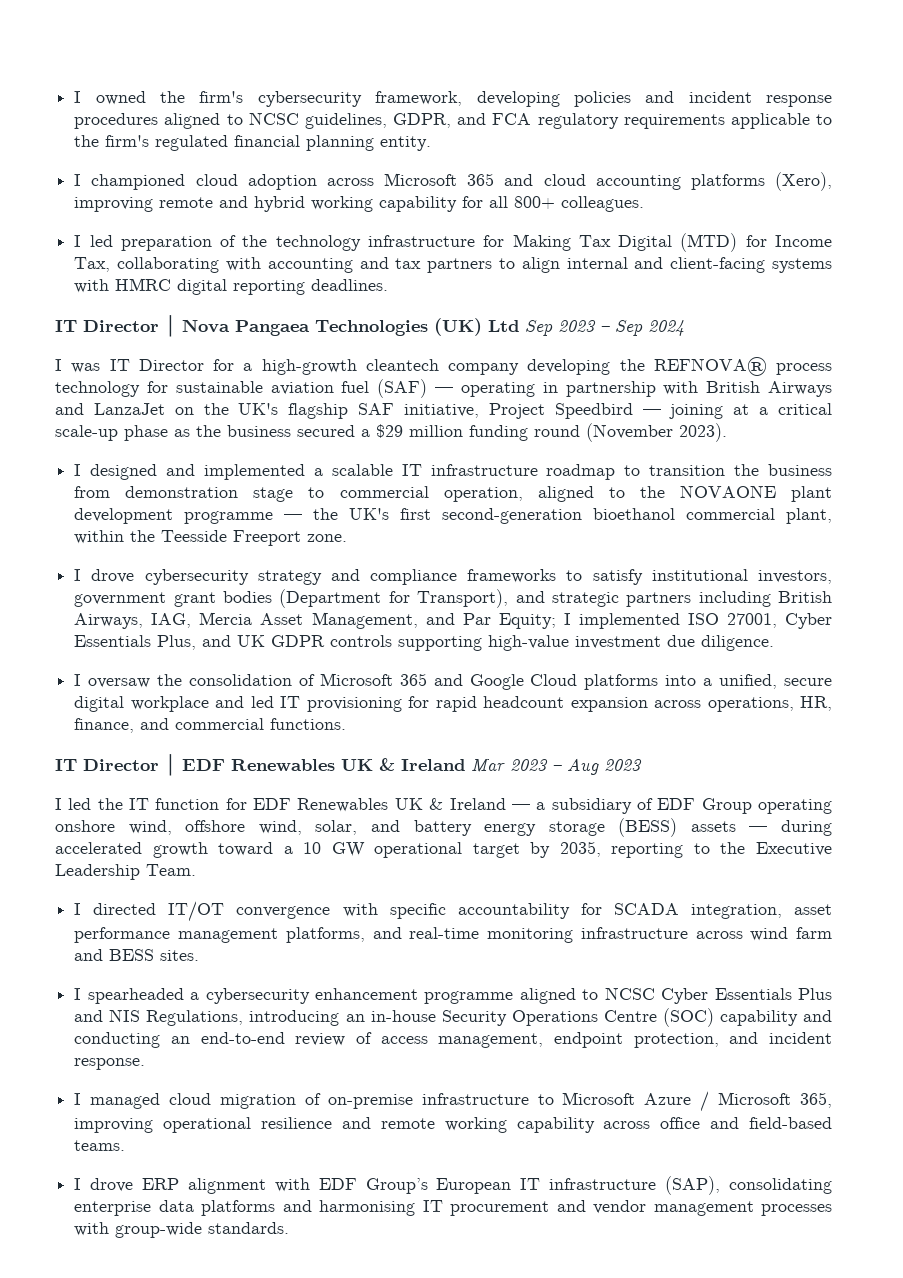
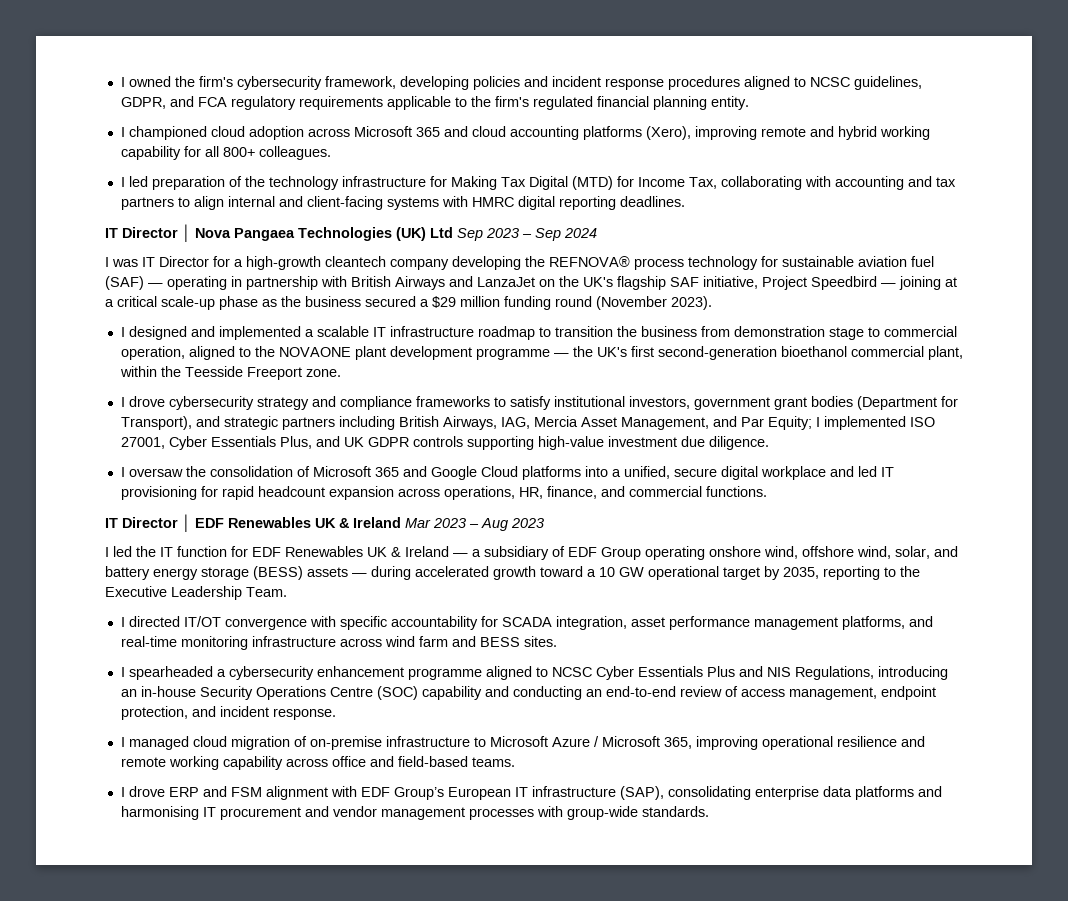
(180, 1184) none -> [202,786,262,797] and FSM

